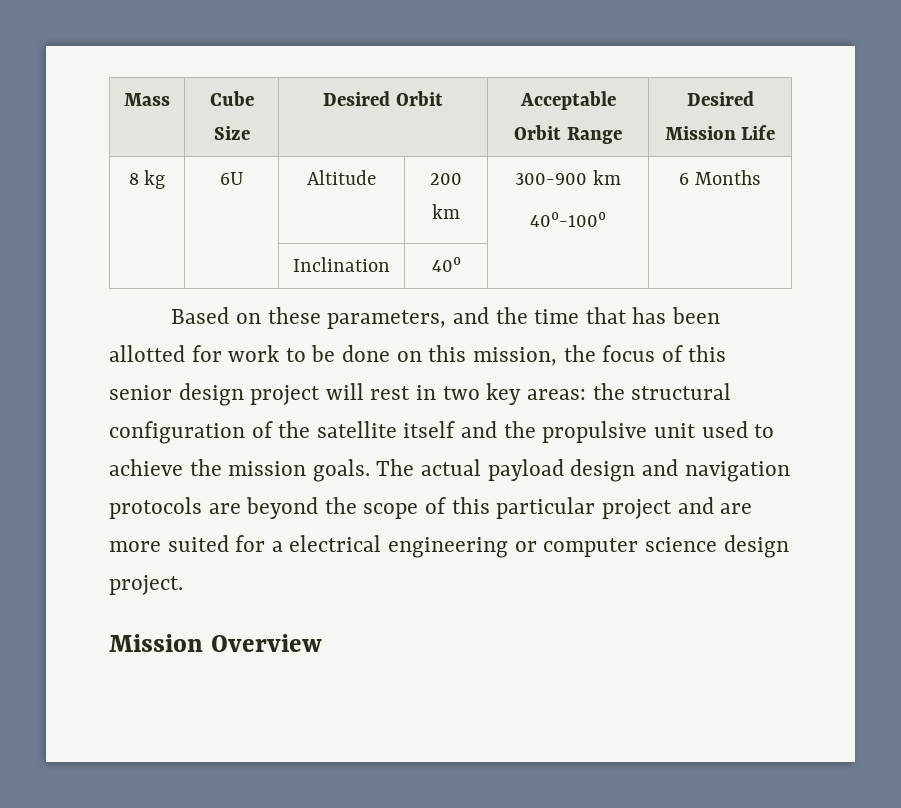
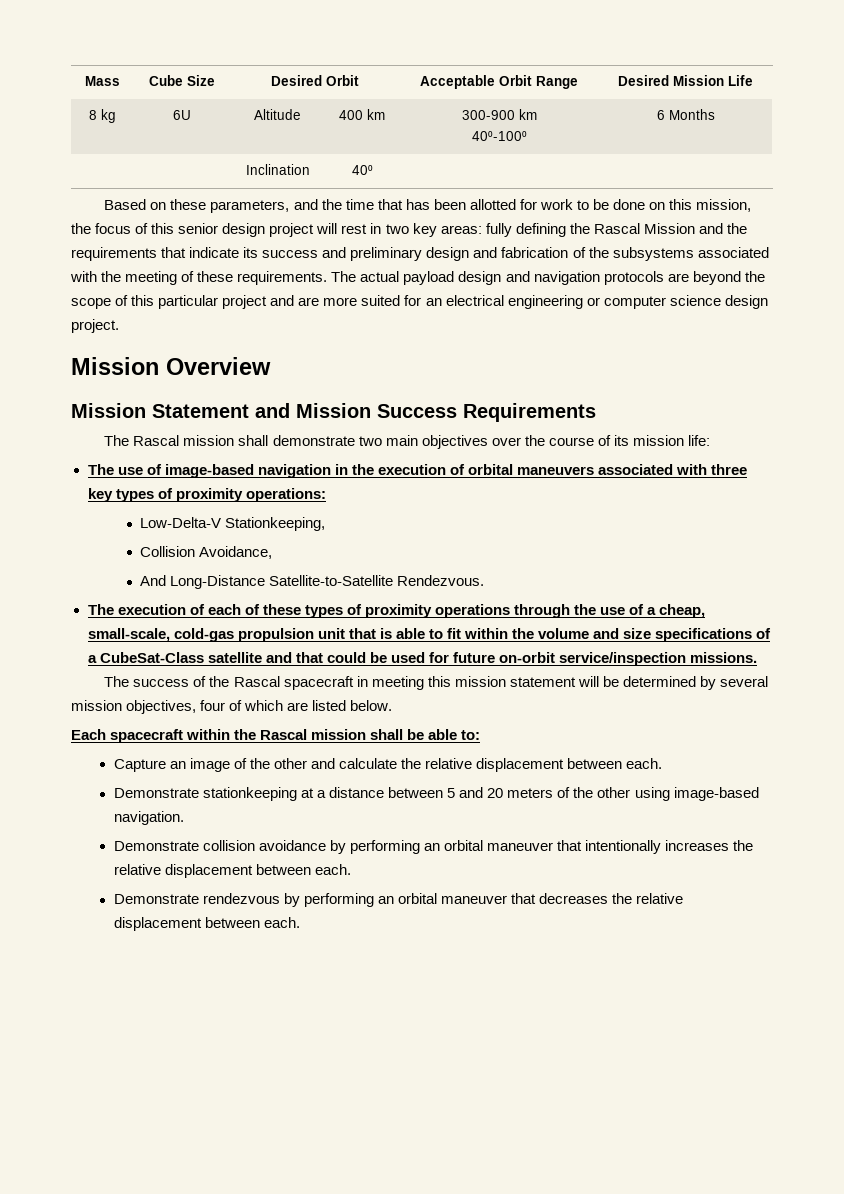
[430,173,462,185] 200 -> [339,110,363,120] 400
[592,383,732,400] [109,421,775,444] [109,459,370,482] the structural configuration of the satellite itself and the propulsive unit used to achieve the mission goals. -> [485,223,747,237] [71,247,769,261] [70,271,328,285] fully defining the Rascal Mission and the requirements that indicate its success and preliminary design and fabrication of the subsystems associated with the meeting of these requirements.
[271,541,283,552] a -> [425,298,442,306] an
(322, 643) none -> [71,403,596,422] [104,435,711,449] [87,464,748,478] [87,488,326,502] [140,517,326,531] [140,546,273,559] [140,575,485,589] [87,604,706,618] [87,628,772,642] [87,652,758,666] [104,676,769,690] [71,700,393,714] [71,729,481,743] [113,758,663,772] [113,787,759,801] [113,811,184,825] [113,840,754,854] [113,864,352,878] [113,893,684,907] [113,917,300,931] // Mission Statement and Mission Success Requirements // The Rascal mission shall demonstrate two main objectives over the course of its mission life: // The use of image-based navigation in the execution of orbital maneuvers associated with three key types of proximity operations: // Low-Delta-V Stationkeeping, // Collision Avoidance, // And Long-Distance Satellite-to-Satellite Rendezvous. // The execution of each of these types of proximity operations through the use of a cheap, small-scale, cold-gas propulsion unit that is able to fit within the volume and size specifications of a CubeSat-Class satellite and that could be used for future on-orbit service/inspection missions. // The success of the Rascal spacecraft in meeting this mission statement will be determined by several mission objectives, four of which are listed below. // Each spacecraft within the Rascal mission shall be able to: // Capture an image of the other and calculate the relative displacement between each. // Demonstrate stationkeeping at a distance between 5 and 20 meters of the other using image-based navigation. // Demonstrate collision avoidance by performing an orbital maneuver that intentionally increases the relative displacement between each. // Demonstrate rendezvous by performing an orbital maneuver that decreases the relative displacement between each.

